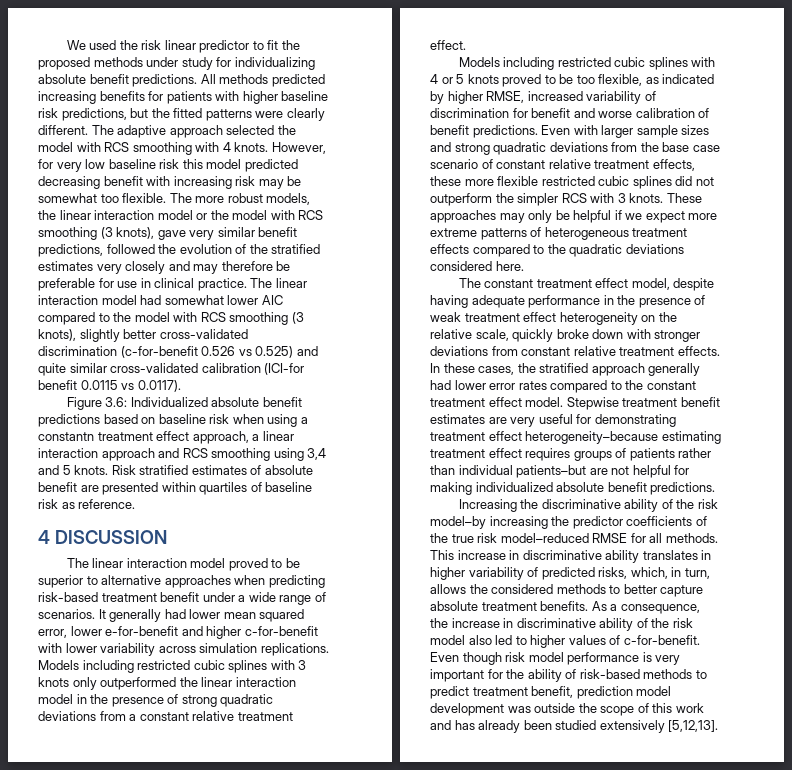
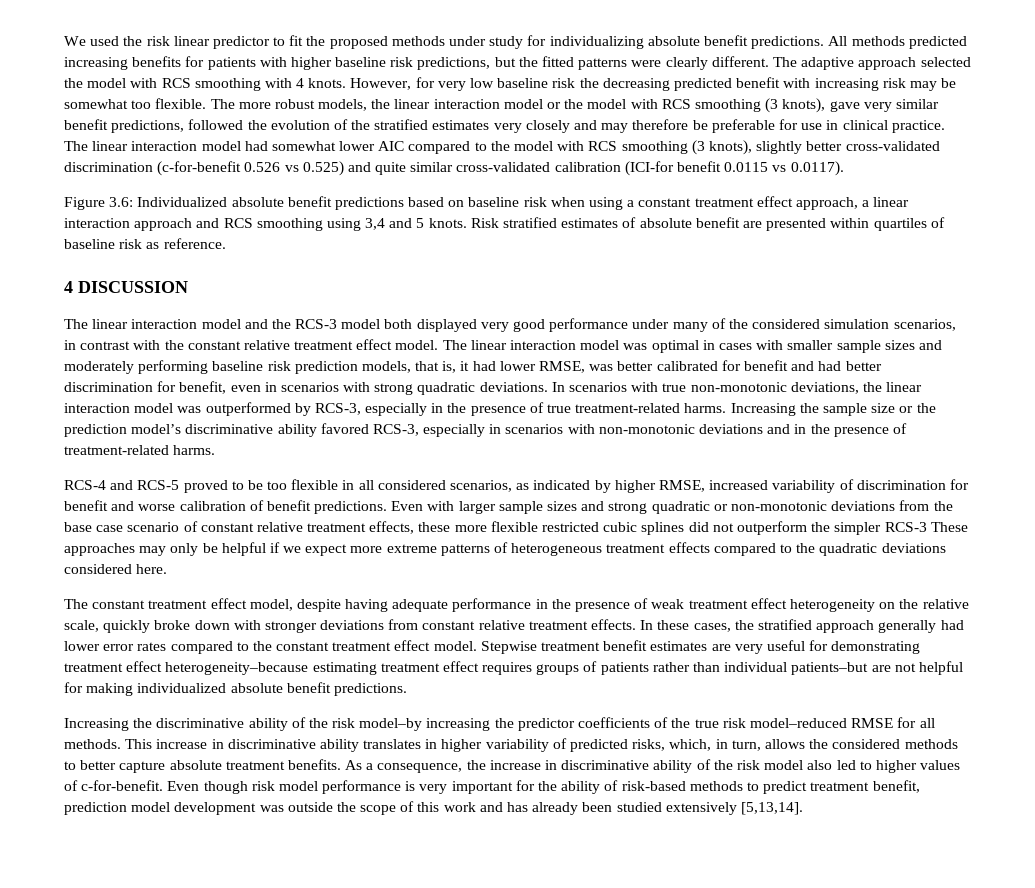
[182,159,298,172] [38,176,100,189] this model predicted decreasing -> [579,78,732,91] the decreasing predicted
[38,432,94,441] constantn -> [638,198,692,207] constant
[228,558,300,571] [38,575,325,588] [38,592,326,605] [38,609,305,622] [38,626,318,639] [38,643,329,656] [38,660,307,673] [38,677,296,690] [38,694,274,707] [38,711,293,721] [430,40,466,50] [458,57,716,70] [430,74,643,87] proved to be superior to alternative approaches when predicting risk-based treatment benefit under a wide range of scenarios. It generally had lower mean squared error, lower e-for-benefit and higher c-for-benefit with lower variability across simulation replications. Models including restricted cubic splines with 3 knots only outperformed the linear interaction model in the presence of strong quadratic deviations from a constant relative treatment effect. // Models including restricted cubic splines with 4 or 5 knots proved to be too flexible, -> [244,318,956,332] [64,339,942,353] [64,360,882,374] [64,381,923,395] [64,402,936,416] [64,423,907,437] [64,445,216,455] [64,479,513,493] and the RCS-3 model both displayed very good performance under many of the considered simulation scenarios, in contrast with the constant relative treatment effect model. The linear interaction model was optimal in cases with smaller sample sizes and moderately performing baseline risk prediction models, that is, it had lower RMSE, was better calibrated for benefit and had better discrimination for benefit, even in scenarios with strong quadratic deviations. In scenarios with true non-monotonic deviations, the linear interaction model was outperformed by RCS-3, especially in the presence of true treatment-related harms. Increasing the sample size or the prediction model’s discriminative ability favored RCS-3, especially in scenarios with non-monotonic deviations and in the presence of treatment-related harms. // RCS-4 and RCS-5 proved to be too flexible in all considered scenarios,
(547, 148) none -> [713,501,827,511] or non-monotonic
[561,193,664,203] RCS with 3 knots. -> [884,522,927,532] RCS-3
[668,720,719,732] [5,12,13]. -> [740,802,803,815] [5,13,14].

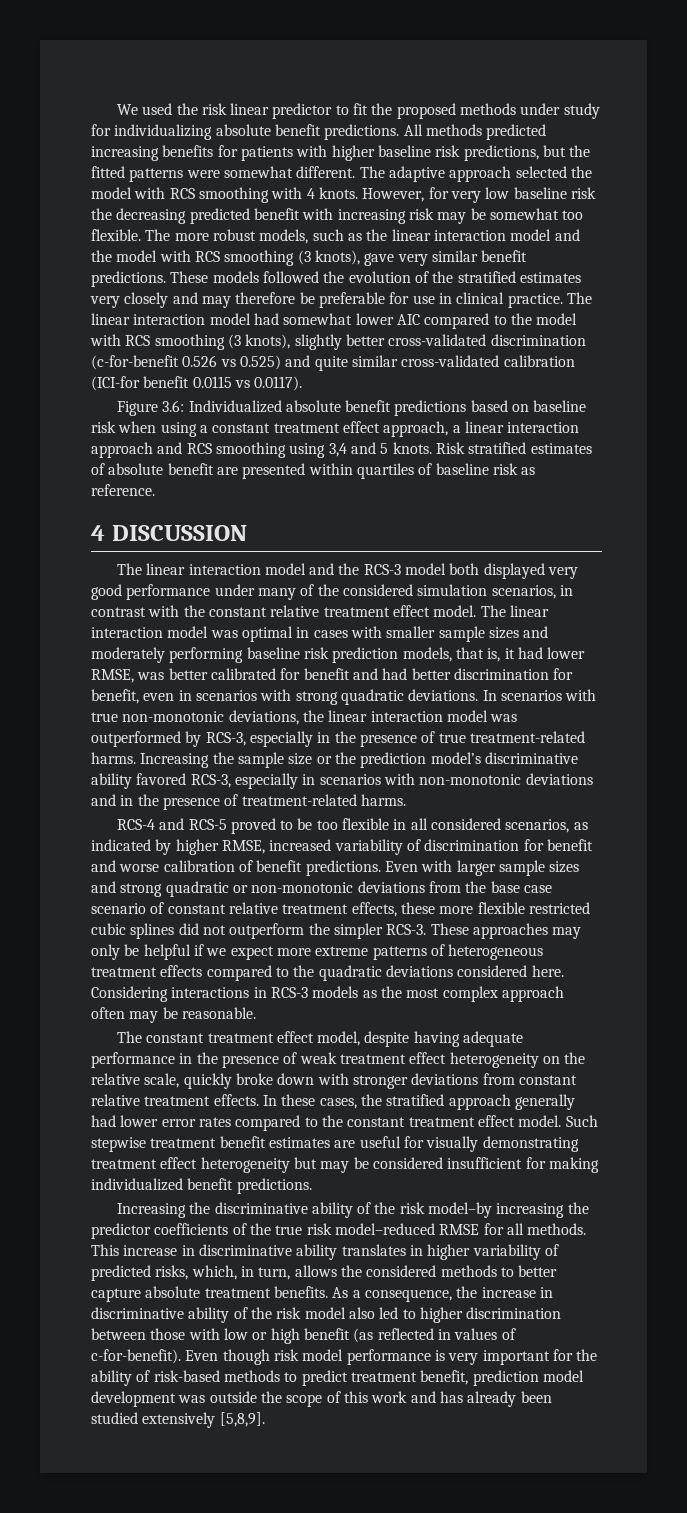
[665,57,708,70] clearly -> [223,166,293,178] somewhat
[371,99,562,109] the linear interaction model or -> [312,229,580,241] such as the linear interaction model and
[111,120,185,133] predictions, -> [91,271,259,287] predictions. These models
[884,522,927,532] RCS-3 -> [386,924,427,935] RCS-3.
(168, 569) none -> [91,986,564,1002] [91,1007,256,1023] Considering interactions in RCS-3 models as the most complex approach often may be reasonable.
[480,641,537,654] Stepwise -> [565,1115,598,1127] [91,1137,146,1152] Such stepwise
[734,644,763,654] very -> (356, 1144) none
(829, 645) none -> [426,1136,479,1152] visually
[165,661,963,675] heterogeneity–because estimating treatment effect requires groups of patients rather than individual patients–but are not helpful -> [200,1157,523,1173] heterogeneity but may be considered insufficient
[230,683,283,693] absolute -> (183, 1184) none
(917, 766) none -> [466,1307,562,1319] [91,1328,451,1344] discrimination between those with low or high benefit (as reflected in
[81,780,164,791] c-for-benefit. -> [91,1349,181,1364] c-for-benefit).
[740,802,803,815] [5,13,14]. -> [219,1412,265,1427] [5,8,9].

